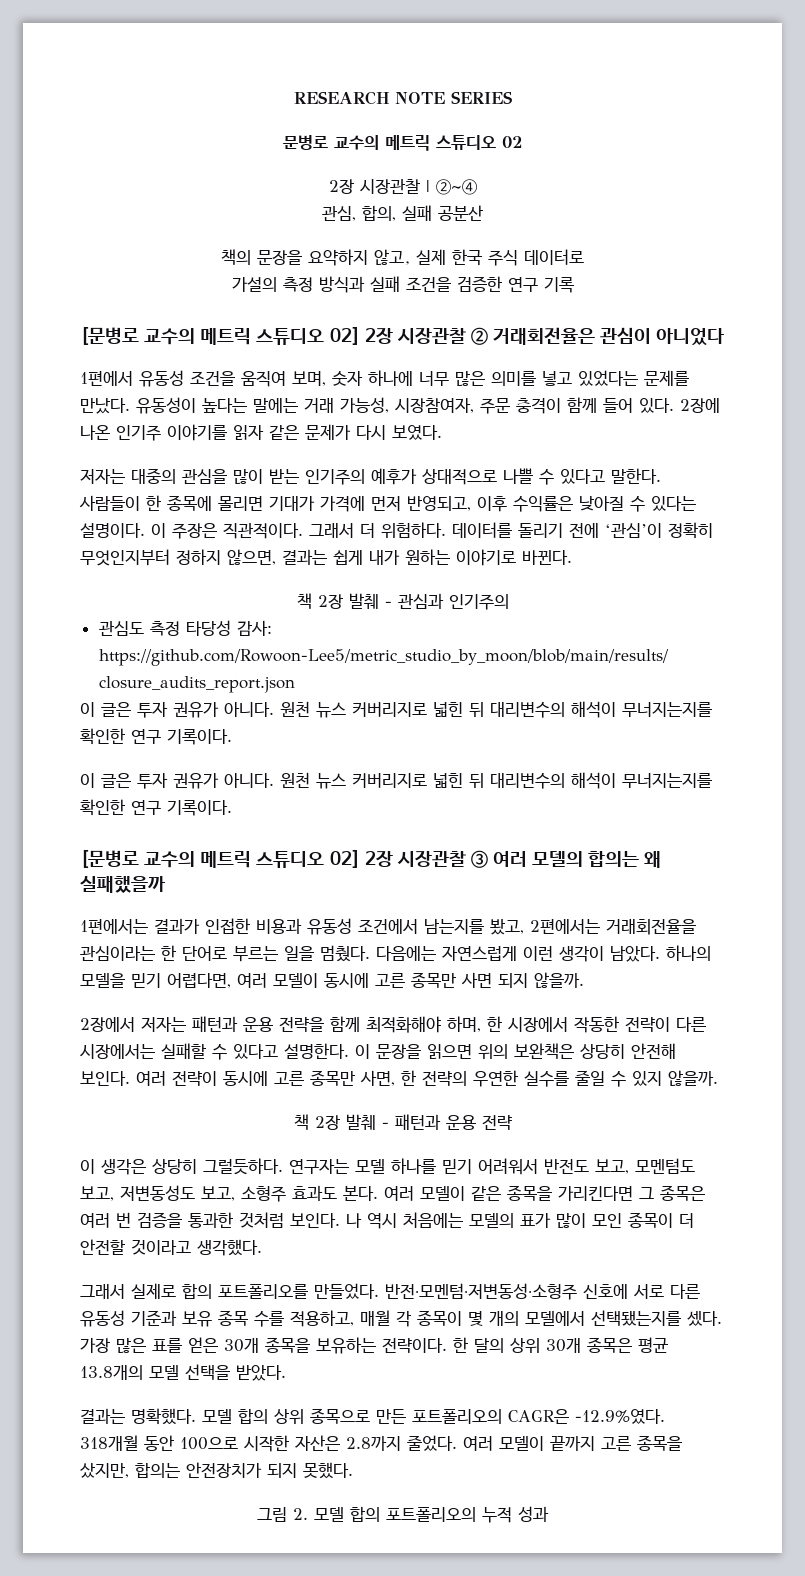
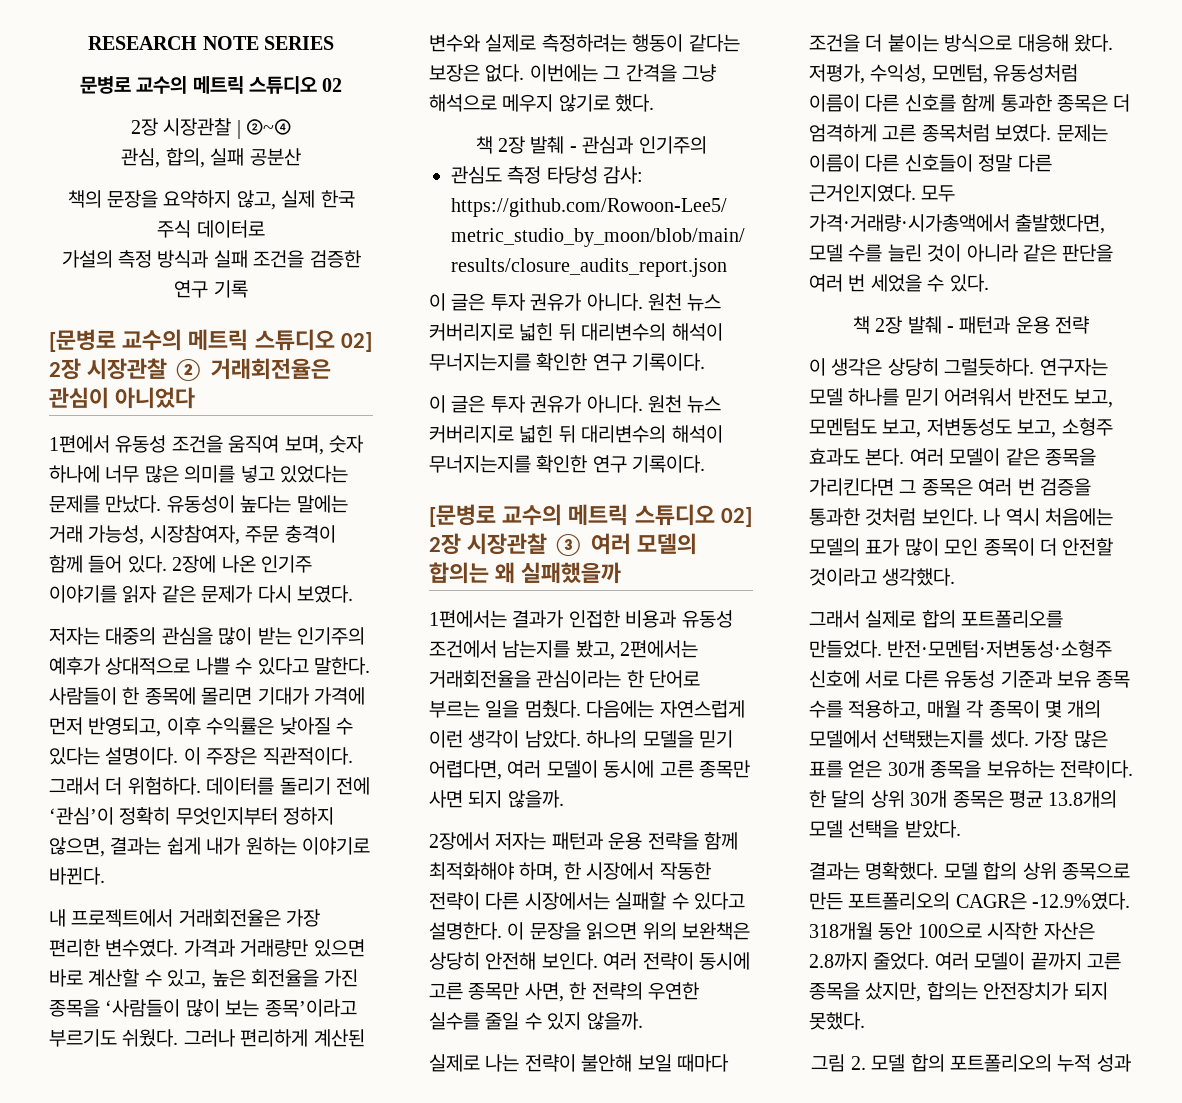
(572, 557) none -> [49,909,321,927] [49,939,365,957] [49,969,359,989] [49,999,357,1017] [49,1029,365,1047] [429,34,740,52] [429,64,716,82] [429,94,655,112] // 내 프로젝트에서 거래회전율은 가장 편리한 변수였다. 가격과 거래량만 있으면 바로 계산할 수 있고, 높은 회전율을 가진 종목을 ‘사람들이 많이 보는 종목’이라고 부르기도 쉬웠다. 그러나 편리하게 계산된 변수와 실제로 측정하려는 행동이 같다는 보장은 없다. 이번에는 그 간격을 그냥 해석으로 메우지 않기로 했다.
(718, 1078) none -> [429,1054,729,1072] [809,34,1113,52] [809,64,1079,84] [809,94,1131,112] [809,124,1108,142] [809,154,1052,172] [809,184,956,202] [809,214,1106,234] [809,244,1114,262] [809,274,989,292] // 실제로 나는 전략이 불안해 보일 때마다 조건을 더 붙이는 방식으로 대응해 왔다. 저평가, 수익성, 모멘텀, 유동성처럼 이름이 다른 신호를 함께 통과한 종목은 더 엄격하게 고른 종목처럼 보였다. 문제는 이름이 다른 신호들이 정말 다른 근거인지였다. 모두 가격·거래량·시가총액에서 출발했다면, 모델 수를 늘린 것이 아니라 같은 판단을 여러 번 세었을 수 있다.

